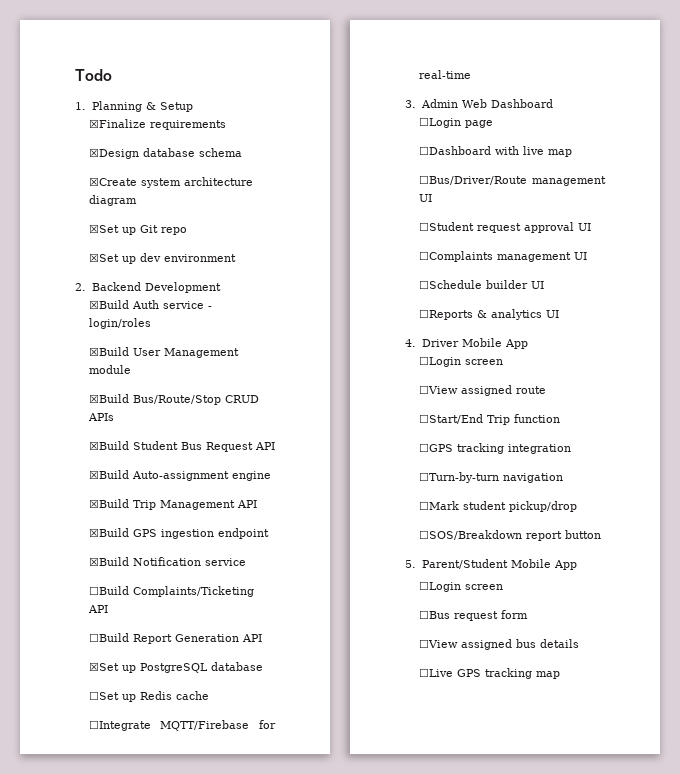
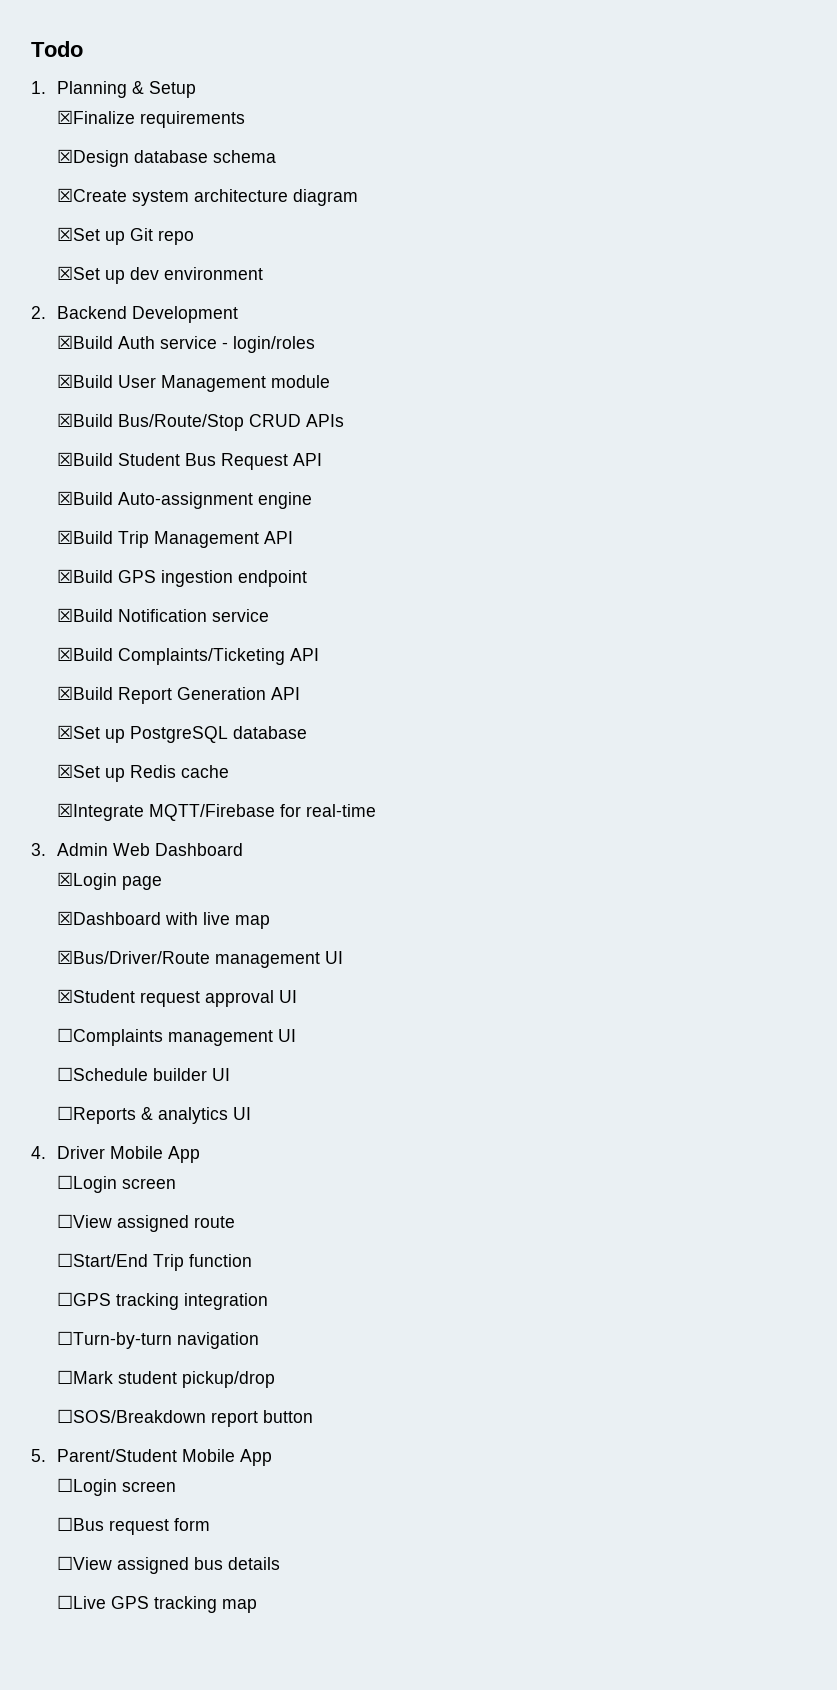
[88,586,129,595] ☐Build -> [57,647,114,661] ☒Build
[88,633,129,642] ☐Build -> [57,686,114,700] ☒Build
[88,691,119,700] ☐Set -> [57,764,101,778] ☒Set
[88,720,151,731] ☐Integrate -> [57,803,145,821] ☒Integrate
[418,117,461,128] ☐Login -> [57,872,118,890] ☒Login
[418,146,491,155] ☐Dashboard -> [57,911,162,925] ☒Dashboard
[418,175,606,186] [418,194,432,202] [418,222,474,231] ☐Bus/Driver/Route management UI // ☐Student -> [57,950,344,968] [57,989,136,1003] ☒Bus/Driver/Route management UI // ☒Student

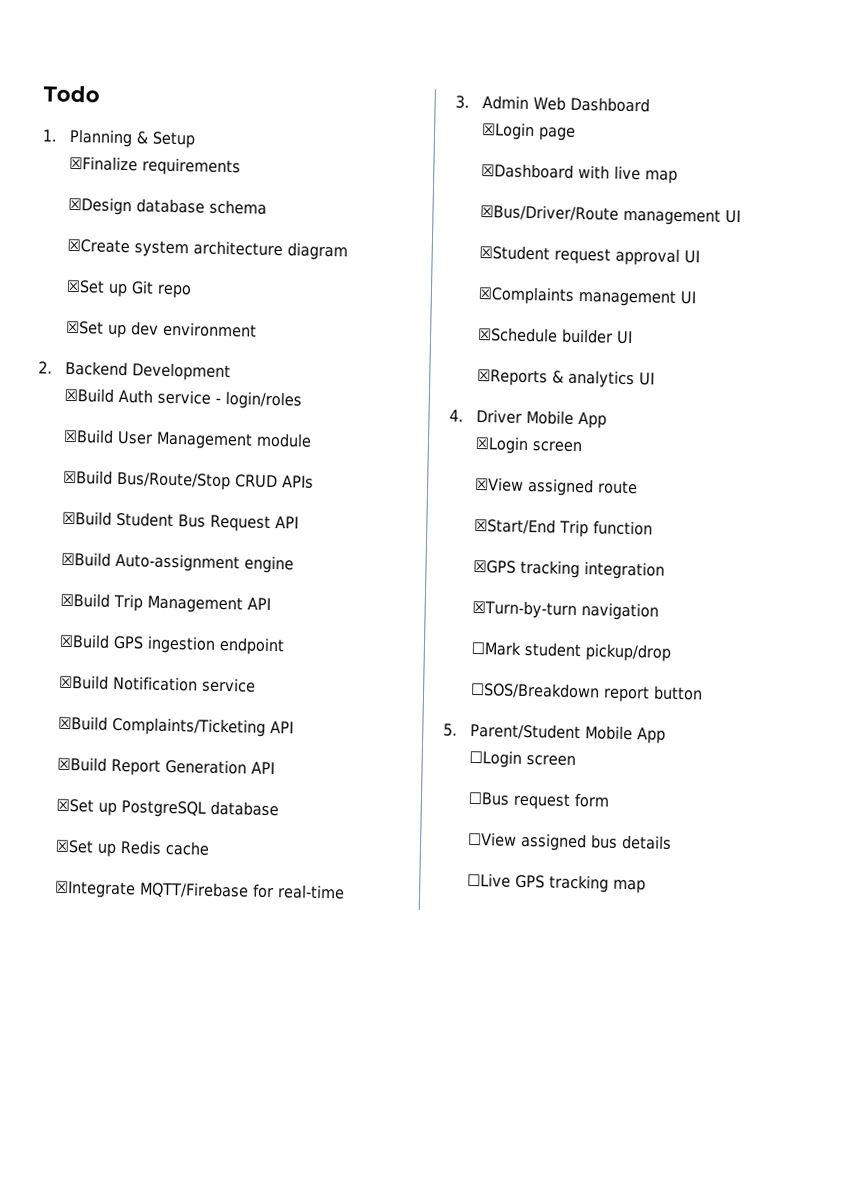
[57,1028,297,1046] [57,1067,149,1081] ☐Complaints management UI // ☐Schedule -> [478,286,698,307] [477,326,559,343] ☒Complaints management UI // ☒Schedule
[57,1106,137,1124] ☐Reports -> [477,368,549,387] ☒Reports
[57,1175,177,1193] [57,1214,113,1228] ☐Login screen // ☐View -> [475,435,584,455] [475,476,525,492] ☒Login screen // ☒View
[57,1253,149,1267] ☐Start/End -> [474,517,557,535] ☒Start/End
[57,1292,112,1306] ☐GPS -> [473,559,517,574] ☒GPS
[57,1331,173,1349] ☐Turn-by-turn -> [472,599,578,620] ☒Turn-by-turn

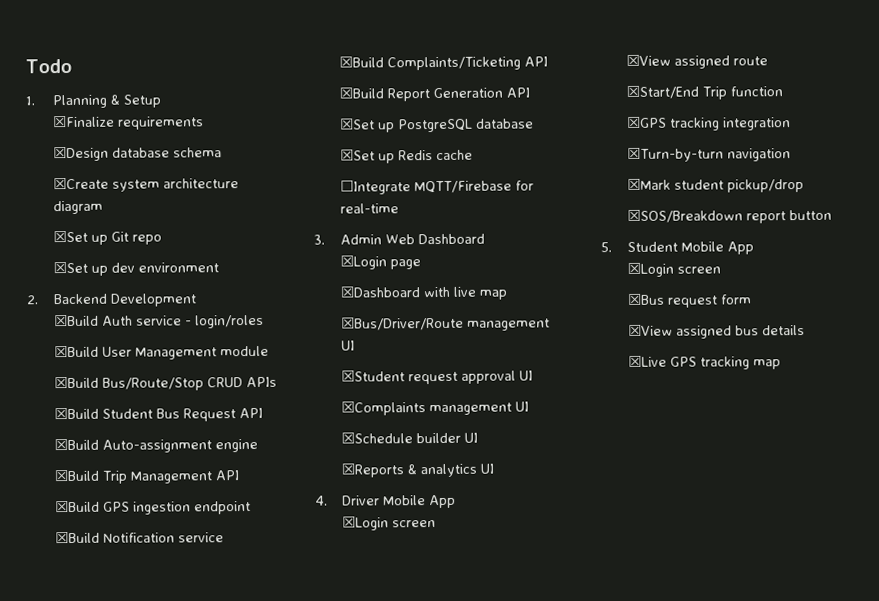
[54,880,137,899] ☒Integrate -> [340,180,412,195] ☐Integrate
[471,640,523,656] ☐Mark -> [627,178,672,190] ☒Mark
[470,681,601,700] ☐SOS/Breakdown -> [627,209,744,223] ☒SOS/Breakdown
[470,722,667,744] [469,749,577,768] [468,791,511,806] Parent/Student Mobile App // ☐Login screen // ☐Bus -> [627,241,755,255] [627,262,722,277] [627,293,666,305] Student Mobile App // ☒Login screen // ☒Bus
[468,831,518,847] ☐View -> [628,324,674,336] ☒View
[467,872,512,888] ☐Live -> [628,355,668,367] ☒Live

